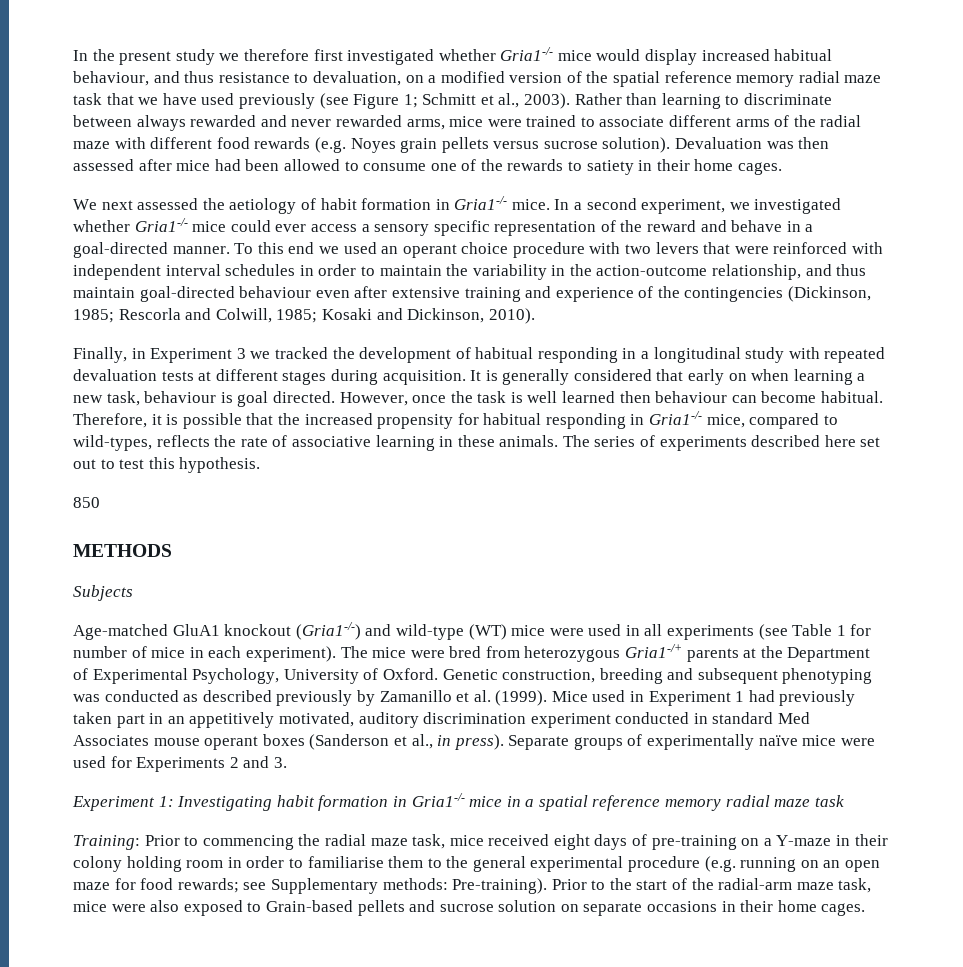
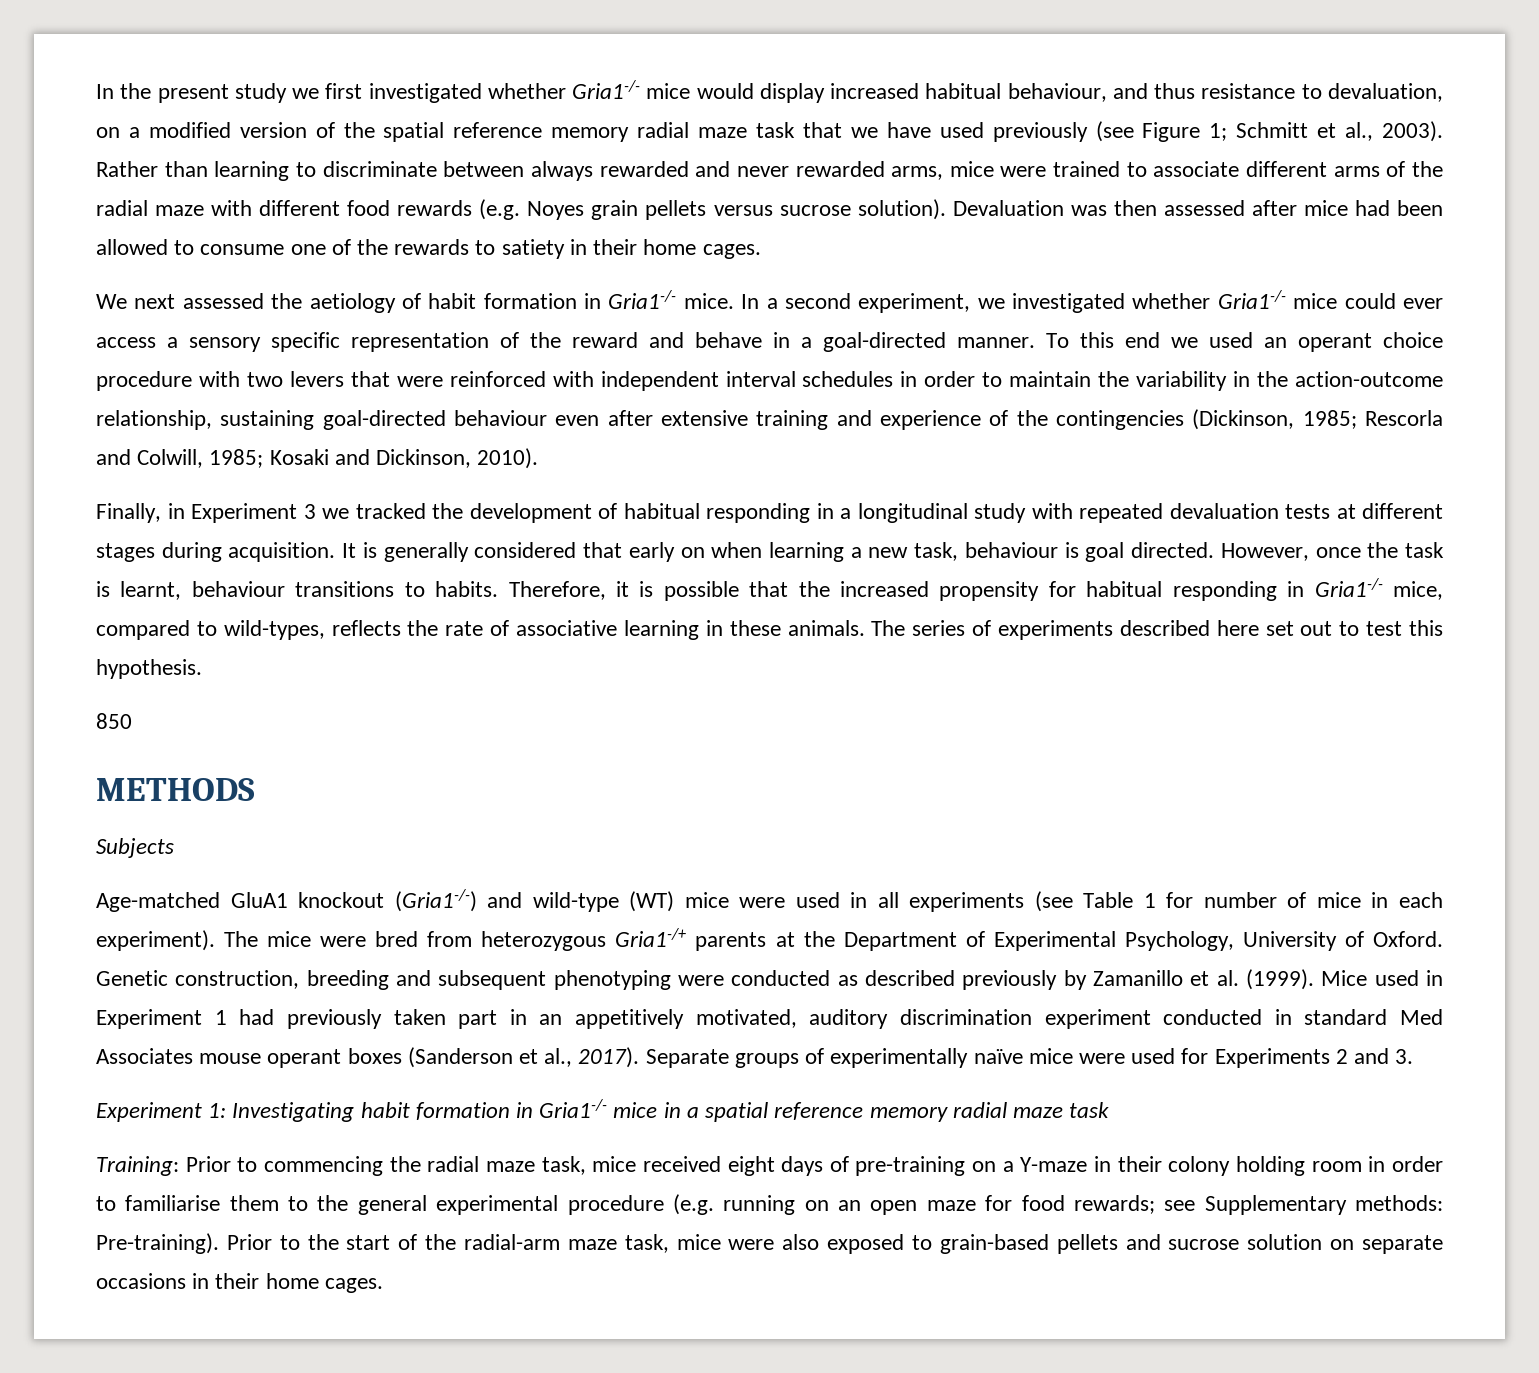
[243,49,309,61] therefore -> (320, 93) none
[805,264,867,276] [73,287,135,298] and thus maintain -> [220,410,315,430] sustaining
[527,391,884,403] well learned then behaviour can become habitual. -> [120,581,499,600] learnt, behaviour transitions to habits.
[73,694,100,702] was -> [678,975,724,986] were
[437,734,504,750] in press). -> [578,1047,640,1068] 2017).
[265,900,353,912] Grain-based -> [939,1234,1049,1254] grain-based

